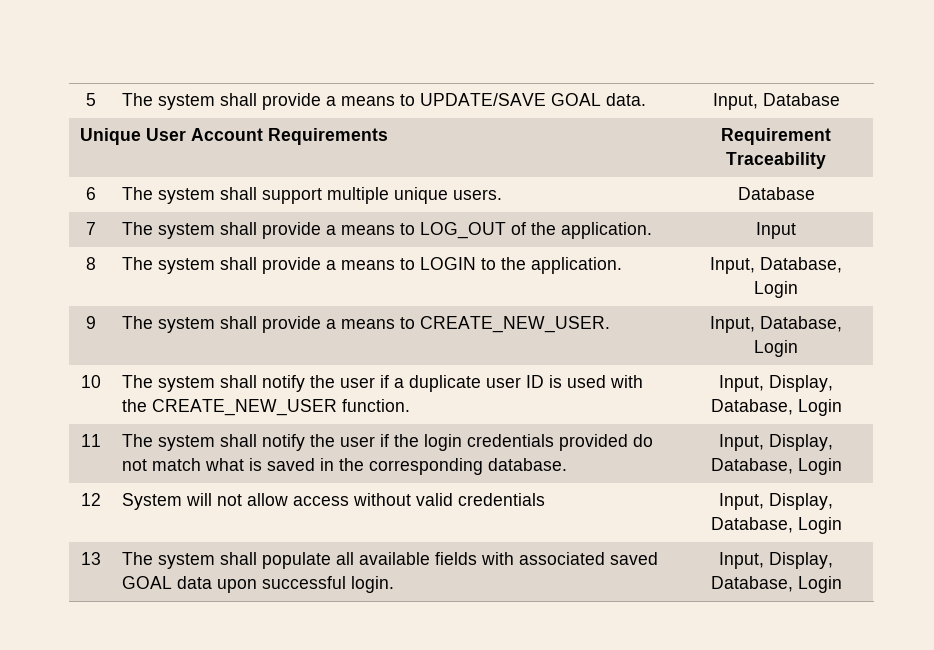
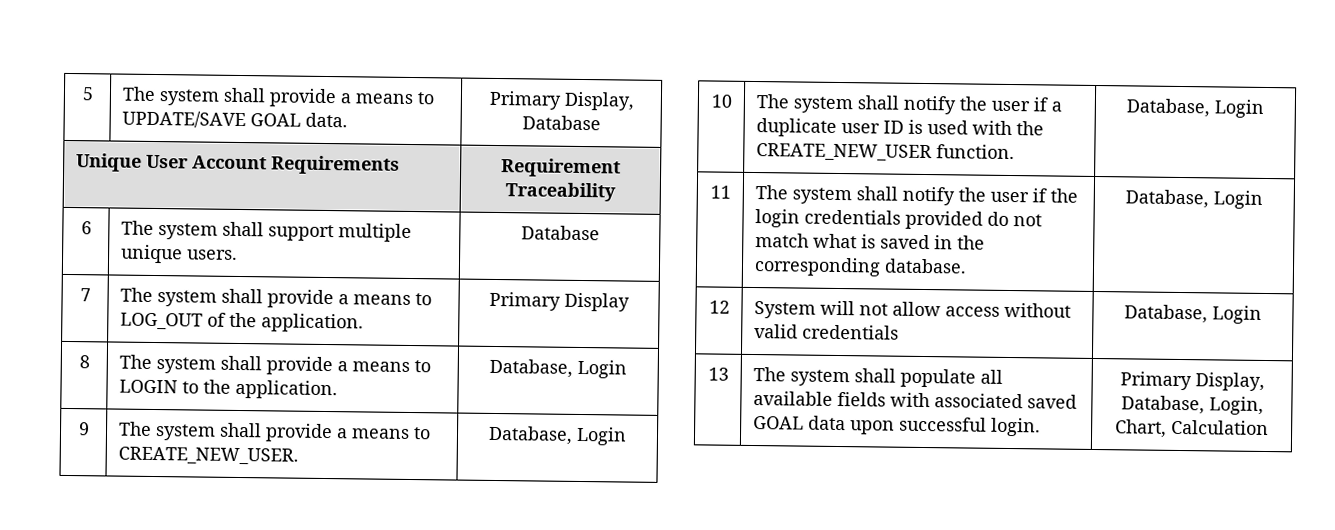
[712,93,758,110] Input, -> [488,90,635,111] Primary Display,
[756,222,796,239] Input -> [488,291,630,312] Primary Display
[710,257,755,274] Input, -> (338, 389) none
[710,316,755,333] Input, -> (299, 455) none
[719,375,833,392] Input, Display, -> (1015, 152) none
[719,434,833,451] Input, Display, -> (967, 266) none
[719,493,833,510] Input, Display, -> (899, 332) none
[719,552,833,569] [710,576,842,593] Input, Display, Database, Login -> [1119,371,1265,391] [1120,395,1264,415] [1115,419,1269,438] Primary Display, Database, Login, Chart, Calculation

